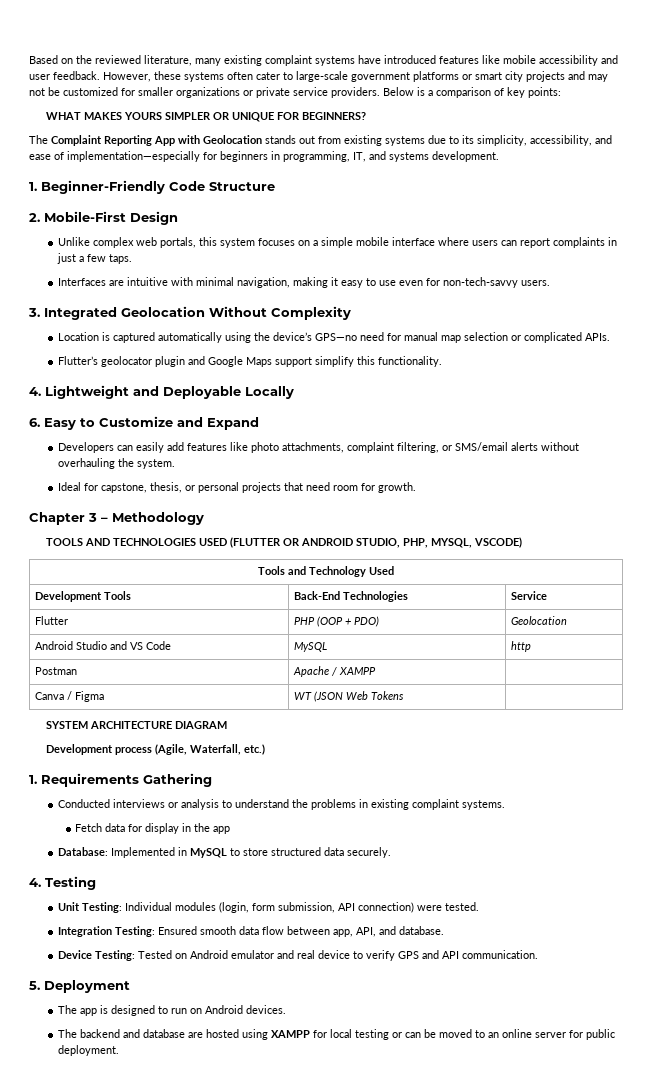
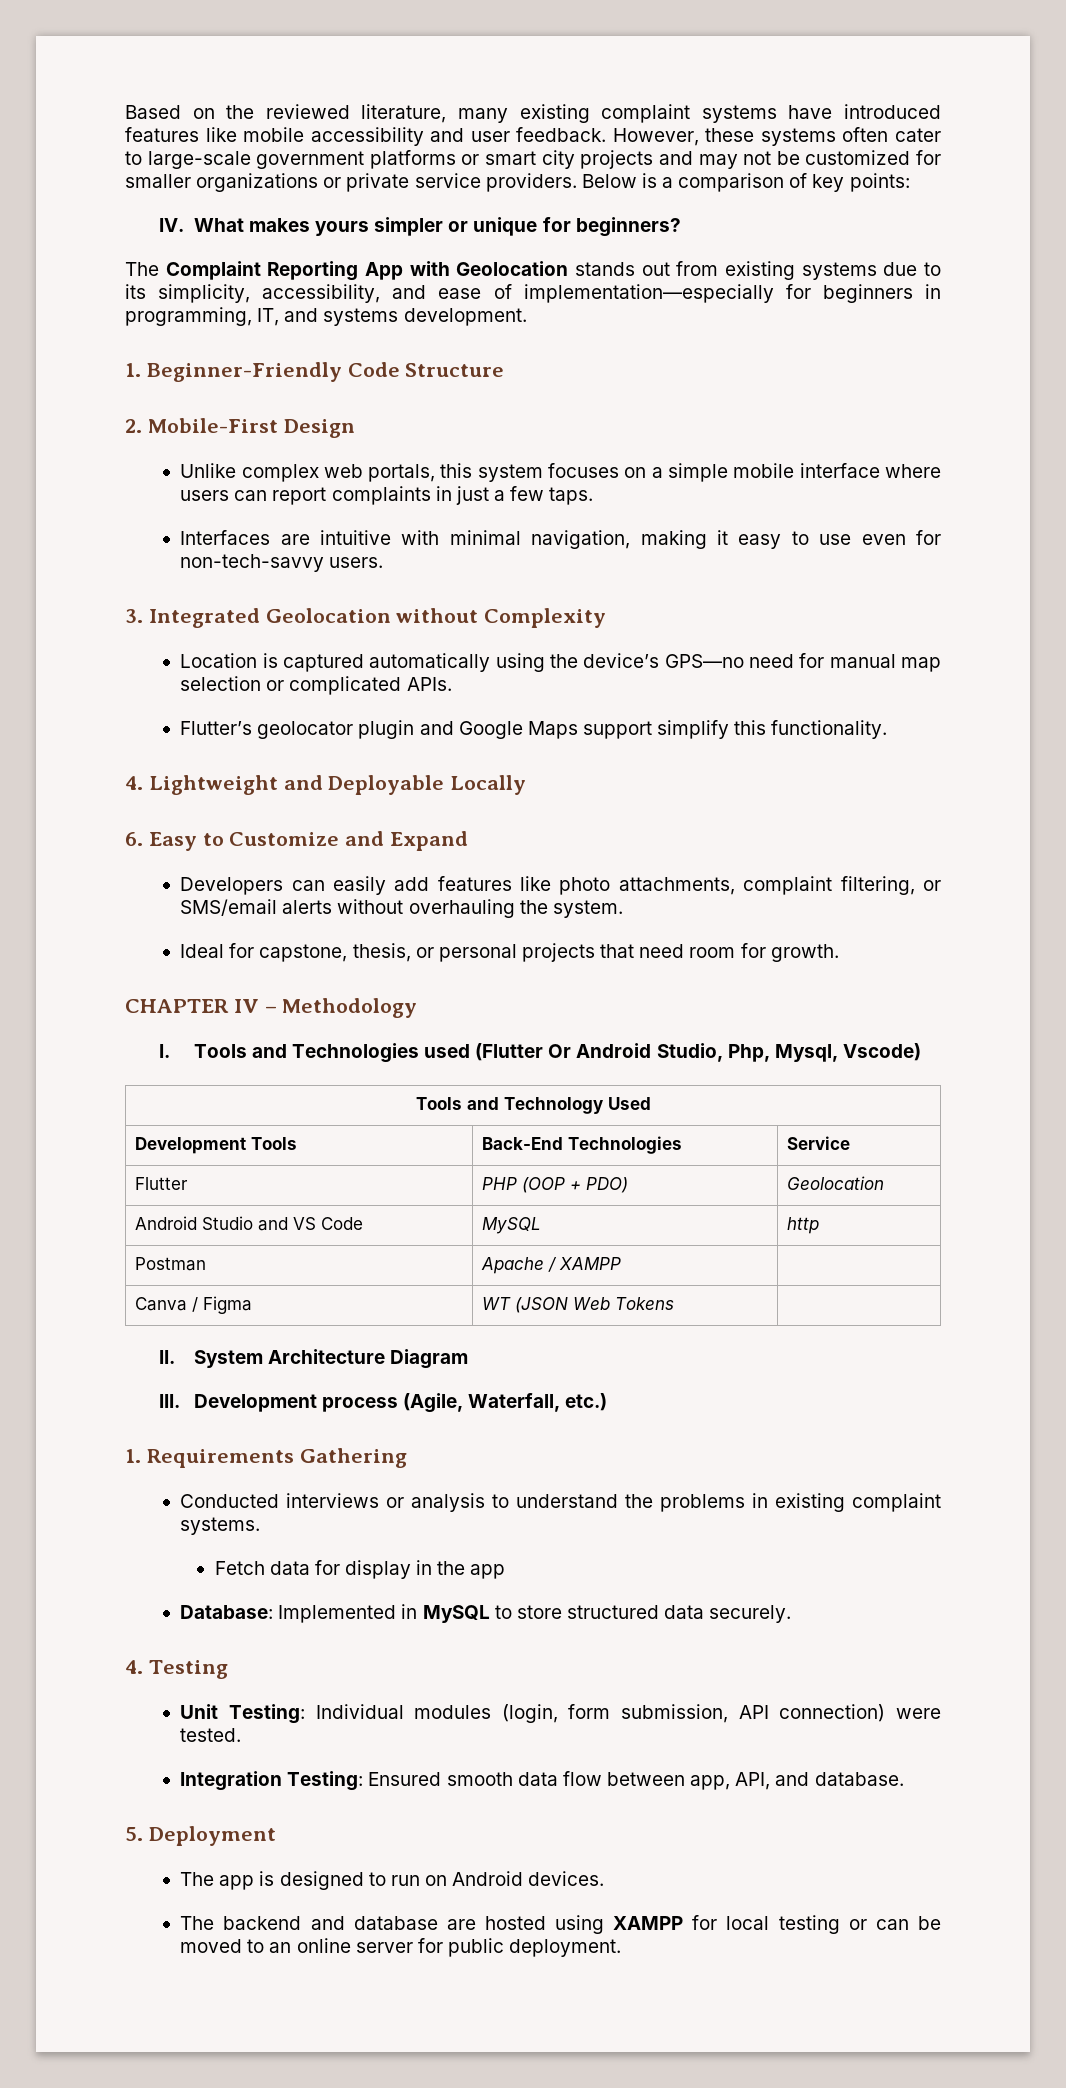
[46,112,367,122] WHAT MAKES YOURS SIMPLER OR UNIQUE FOR BEGINNERS? -> [159,217,681,237] IV. What makes yours simpler or unique for beginners?
[209,306,267,317] Without -> [396,608,479,623] without
[29,512,97,525] Chapter 3 -> [125,999,259,1013] CHAPTER IV
[46,537,523,548] TOOLS AND TECHNOLOGIES USED (FLUTTER OR ANDROID STUDIO, PHP, MYSQL, VSCODE) -> [159,1043,921,1063] I. Tools and Technologies used (Flutter Or Android Studio, Php, Mysql, Vscode)
[46,721,228,729] SYSTEM ARCHITECTURE DIAGRAM // -> [159,1349,468,1369] [159,1394,181,1408] II. System Architecture Diagram // III.
[58,950,539,961] // Device Testing: Tested on Android emulator and real device to verify GPS and API communication. -> (904, 1779) none

